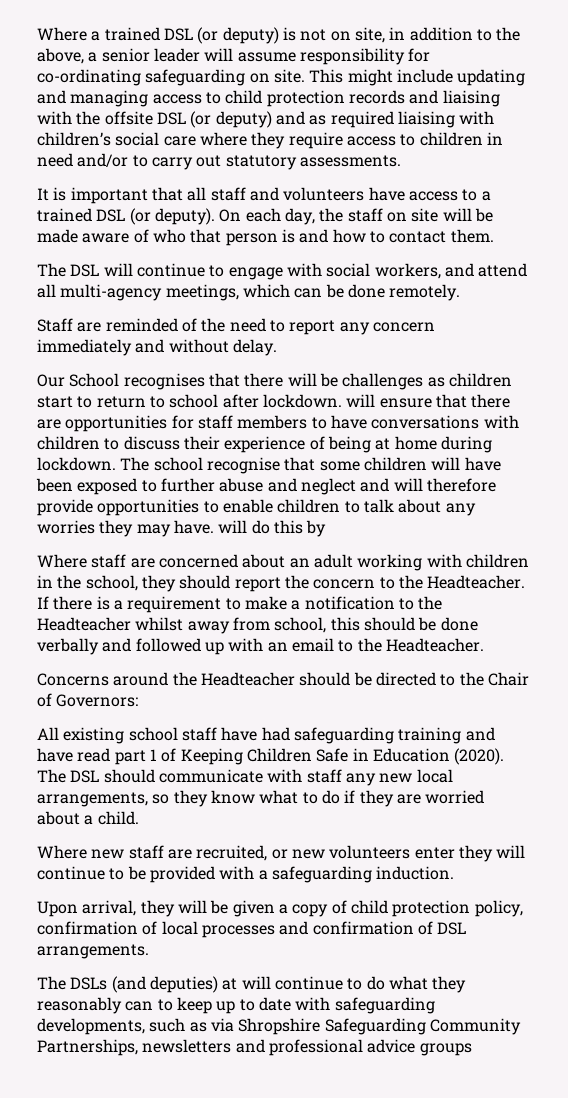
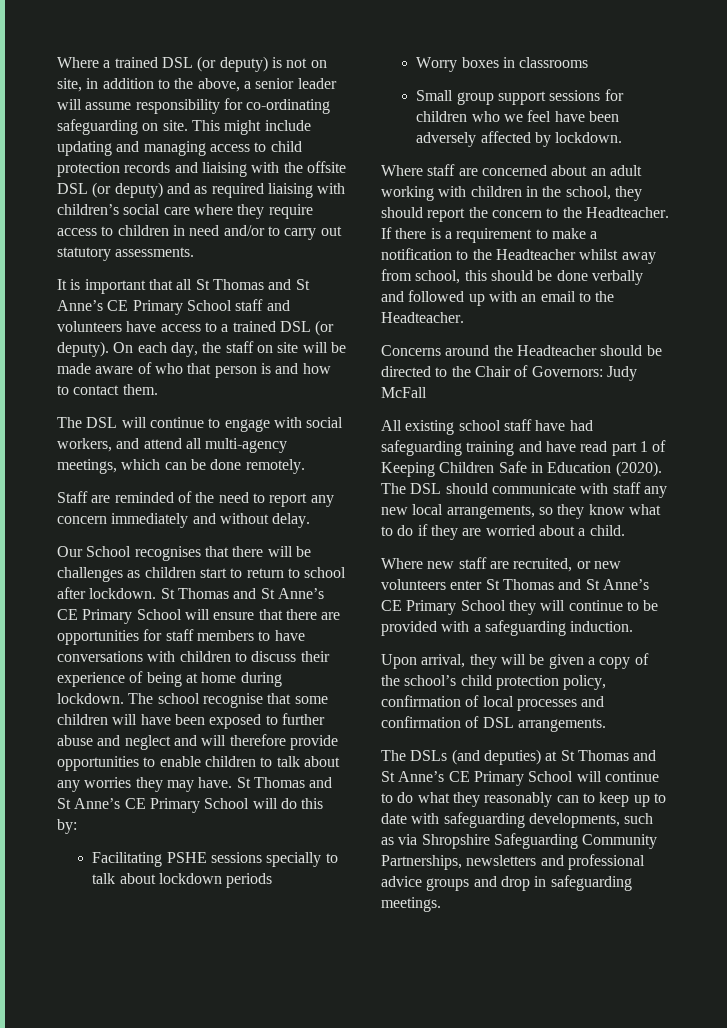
(207, 194) none -> [195,279,310,290] [57,300,232,315] St Thomas and St Anne’s CE Primary School
(342, 401) none -> [160,588,324,599] [57,609,182,624] St Thomas and St Anne’s CE Primary School
[218,520,303,534] will do this -> [236,777,333,788] [57,798,324,813] [57,819,77,834] [92,852,338,867] [92,873,273,888] [416,57,589,72] [416,89,624,105] [416,110,620,122] [416,131,531,147] St Thomas and St Anne’s CE Primary School will do this by: // Facilitating PSHE sessions specially to talk about lockdown periods // Worry boxes in classrooms // Small group support sessions for children who we feel have been adversely affected
(327, 528) none -> [555,132,623,143] lockdown.
(139, 700) none -> [606,366,637,381] [381,387,427,398] Judy McFall
(455, 853) none -> [485,579,649,590] [381,600,506,615] St Thomas and St Anne’s CE Primary School
(347, 907) none -> [381,675,457,686] the school’s
(238, 984) none -> [560,750,657,761] [381,771,574,786] St Thomas and St Anne’s CE Primary School
(472, 1049) none -> [473,875,632,891] [381,897,441,912] and drop in safeguarding meetings.

